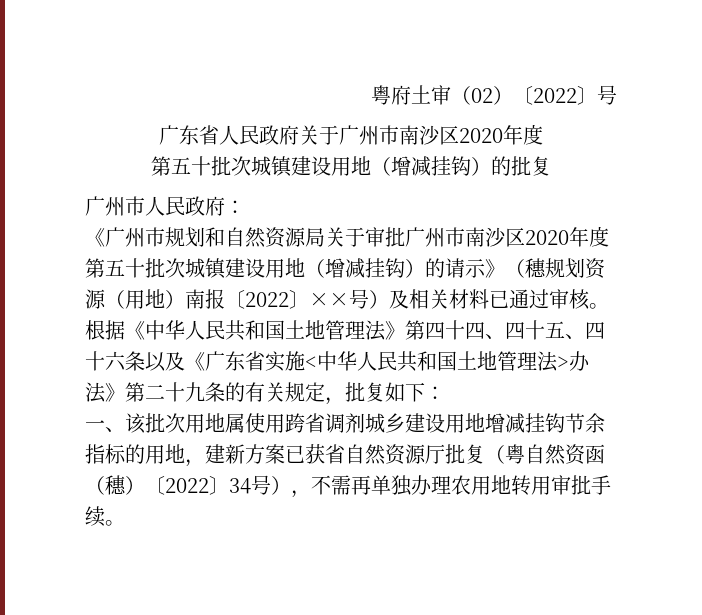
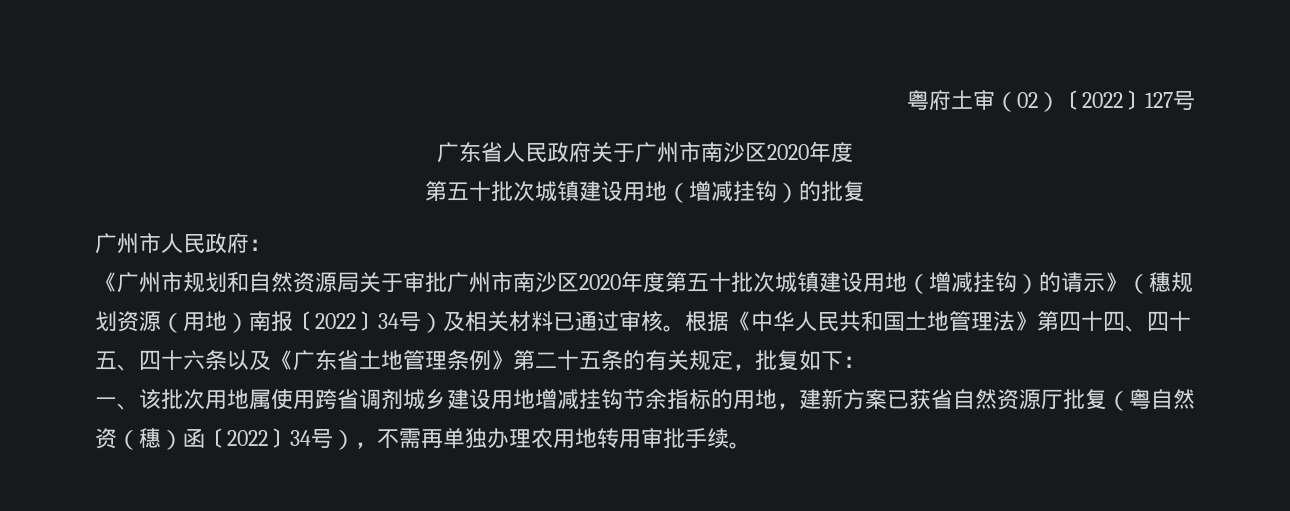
(597, 95) none -> [1145,92,1173,108] 127
[309,293,349,307] ×× -> [378,313,399,329] 34
[265,351,590,372] [85,382,106,403] 实施<中华人民共和国土地管理法>办法 -> [359,350,491,371] 土地管理条例
[185,382,205,402] 九 -> [579,351,601,370] 五
[585,444,605,464] [85,475,145,495] 函（穗） -> [117,428,205,450] （穗）函

